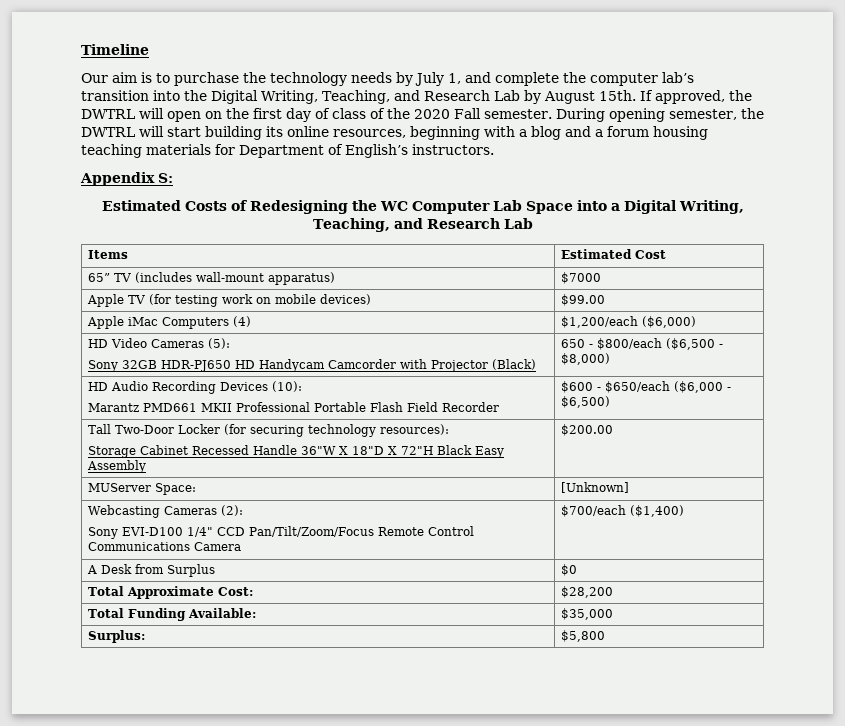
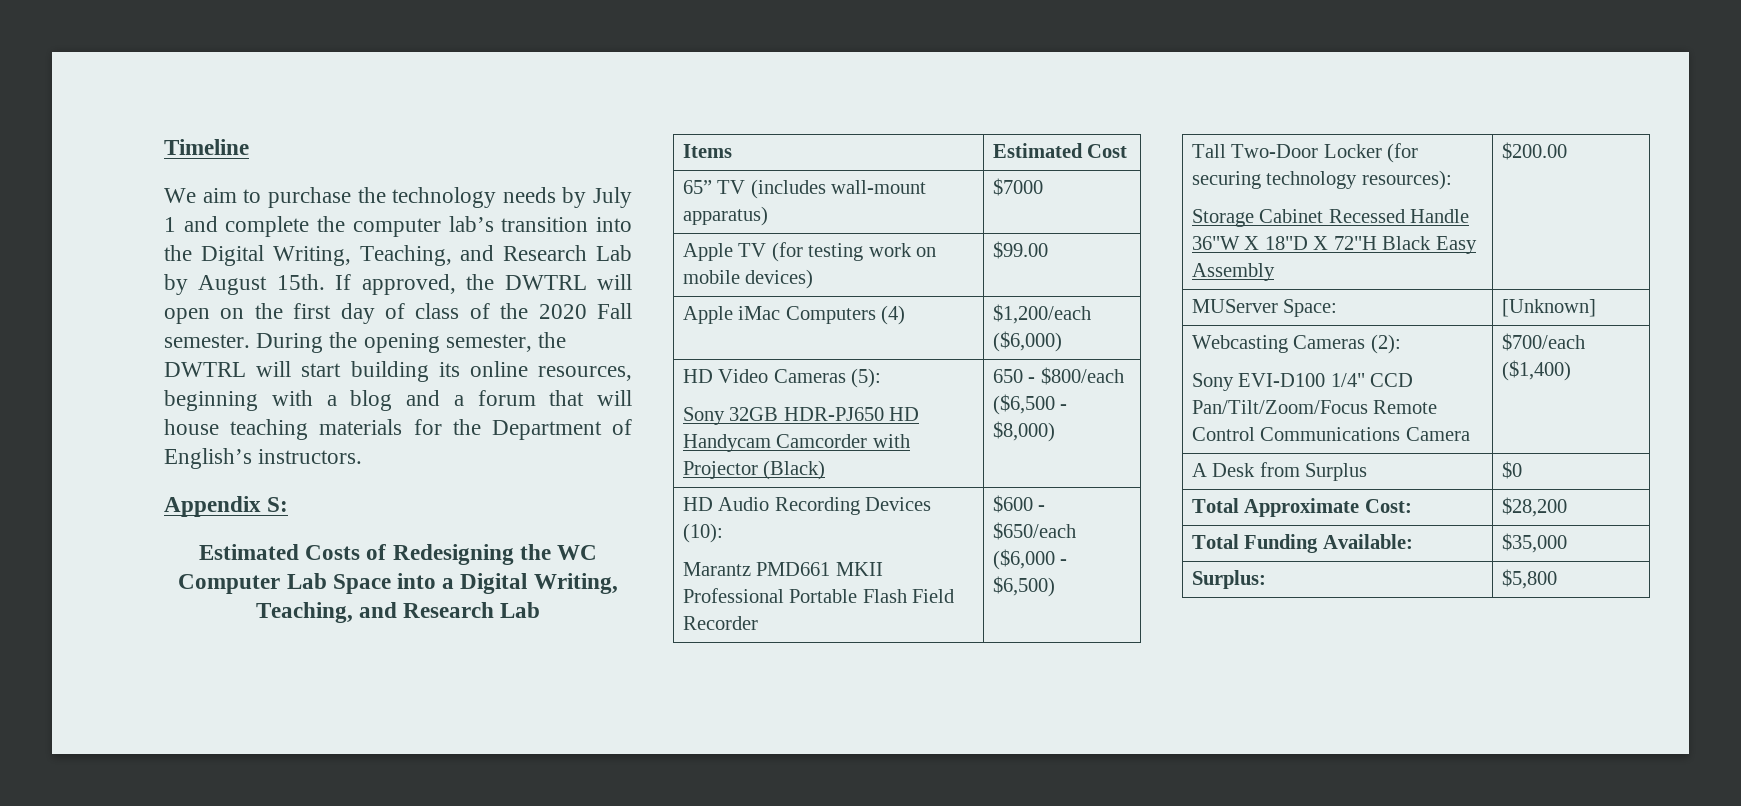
[81,72,152,83] Our aim is -> [164,188,237,203] We aim
[448,73,461,84] 1, -> [164,217,176,232] 1
(605, 115) none -> [329,332,358,348] the
[653,126,708,140] housing -> [549,390,632,406] [164,419,219,435] that will house
(235, 149) none -> [452,419,481,435] the

